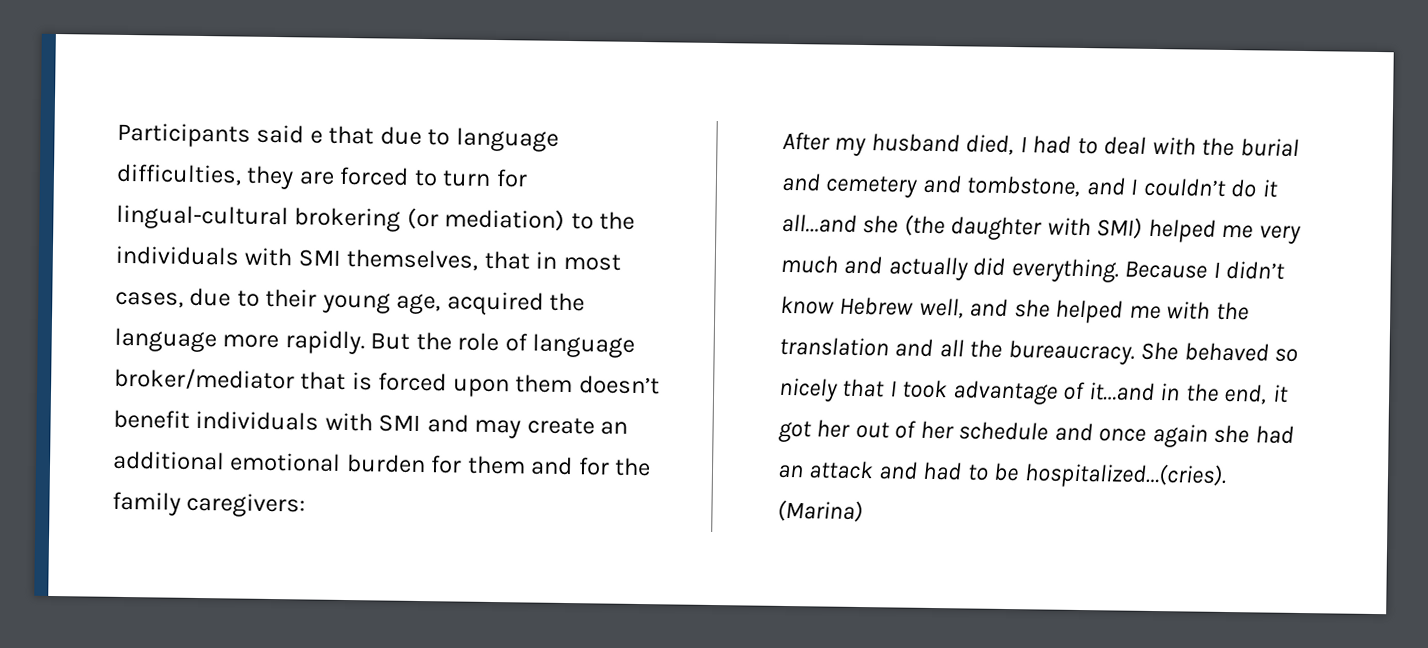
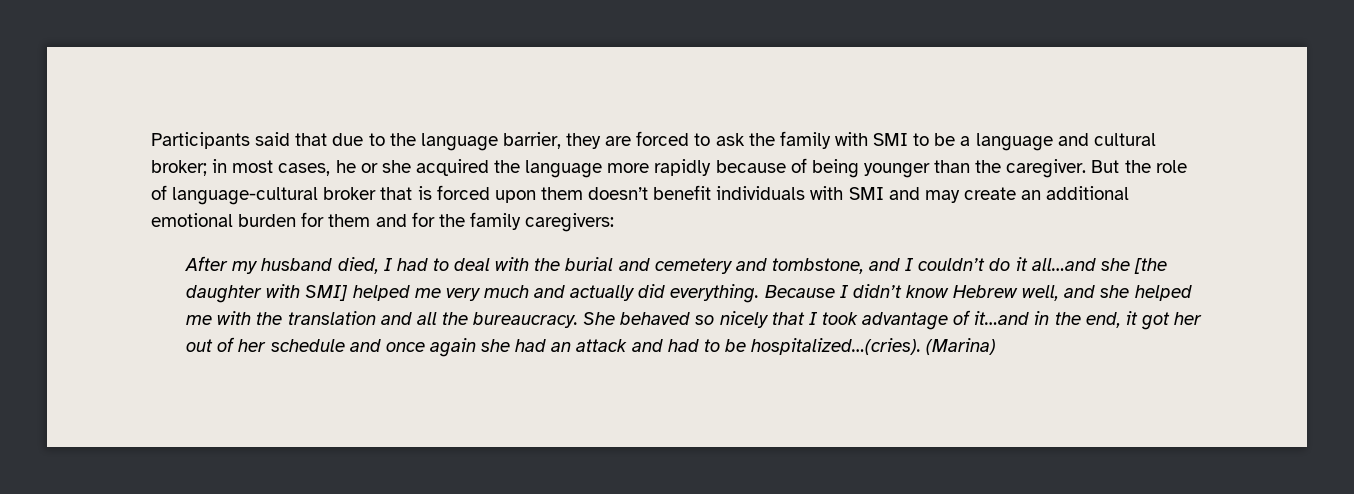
[309,130,323,144] e -> (291, 139) none
[455,127,559,152] [116,163,242,186] language difficulties, -> [389,132,561,151] the language barrier,
[442,169,528,188] [116,204,636,232] [115,245,621,271] [115,287,586,316] [114,327,365,355] turn for lingual-cultural brokering (or mediation) to the individuals with SMI themselves, that in most cases, due to their young age, acquired the language more rapidly. -> [715,131,1156,151] [151,158,1087,178] ask the family with SMI to be a language and cultural broker; in most cases, he or she acquired the language more rapidly because of being younger than the caregiver.
[532,333,636,358] [114,367,295,391] language broker/mediator -> [172,187,377,205] language-cultural broker
[903,214,945,237] (the -> [1134,258,1168,274] [the
[1096,217,1143,239] SMI) -> [305,285,349,301] SMI]

